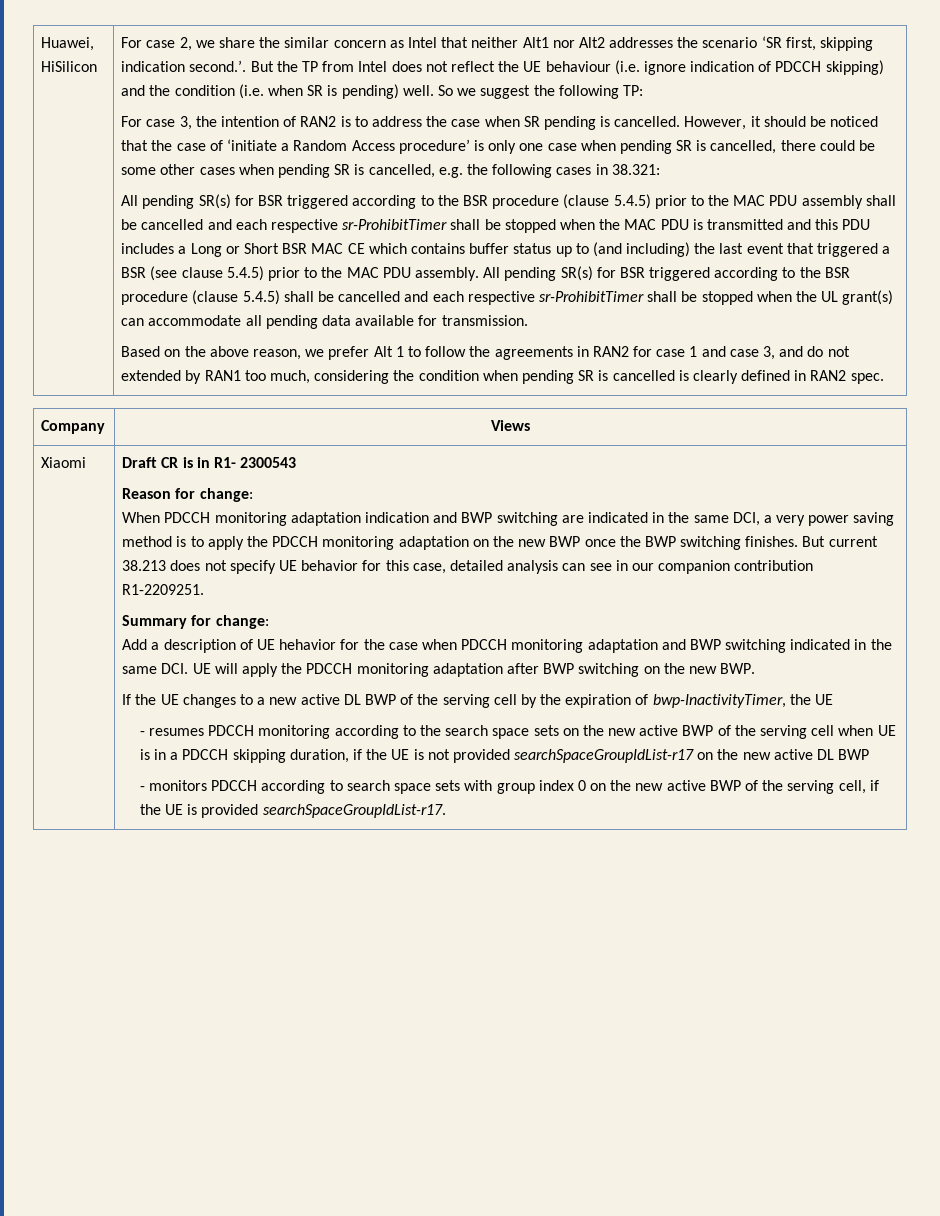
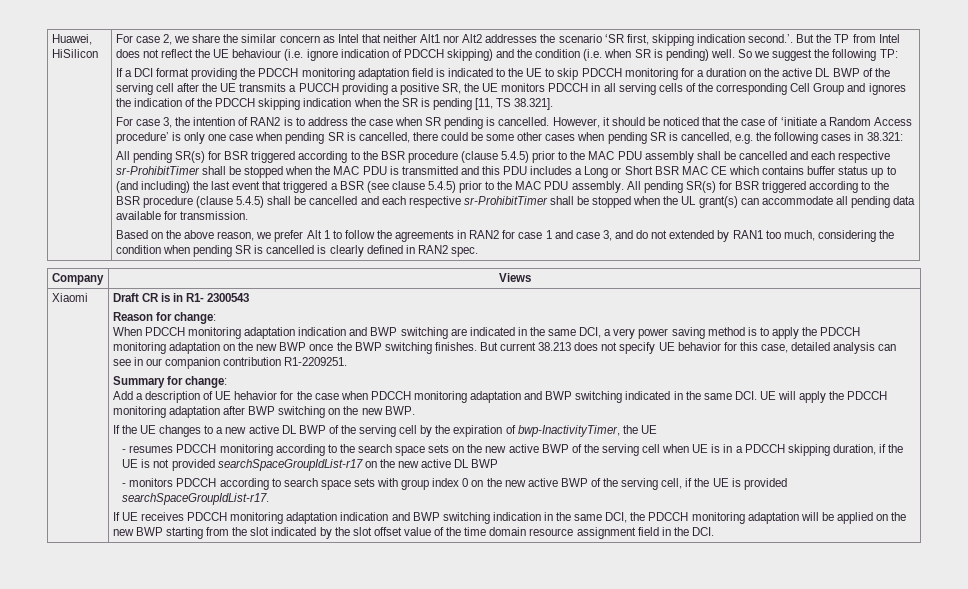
(643, 90) none -> [115,68,890,80] [115,83,906,95] [115,98,554,110] // If a DCI format providing the PDCCH monitoring adaptation field is indicated to the UE to skip PDCCH monitoring for a duration on the active DL BWP of the serving cell after the UE transmits a PUCCH providing a positive SR, the UE monitors PDCCH in all serving cells of the corresponding Cell Group and ignores the indication of the PDCCH skipping indication when the SR is pending [11, TS 38.321].
(446, 811) none -> [112,512,907,524] [112,527,715,539] // If UE receives PDCCH monitoring adaptation indication and BWP switching indication in the same DCI, the PDCCH monitoring adaptation will be applied on the new BWP starting from the slot indicated by the slot offset value of the time domain resource assignment field in the DCI.

